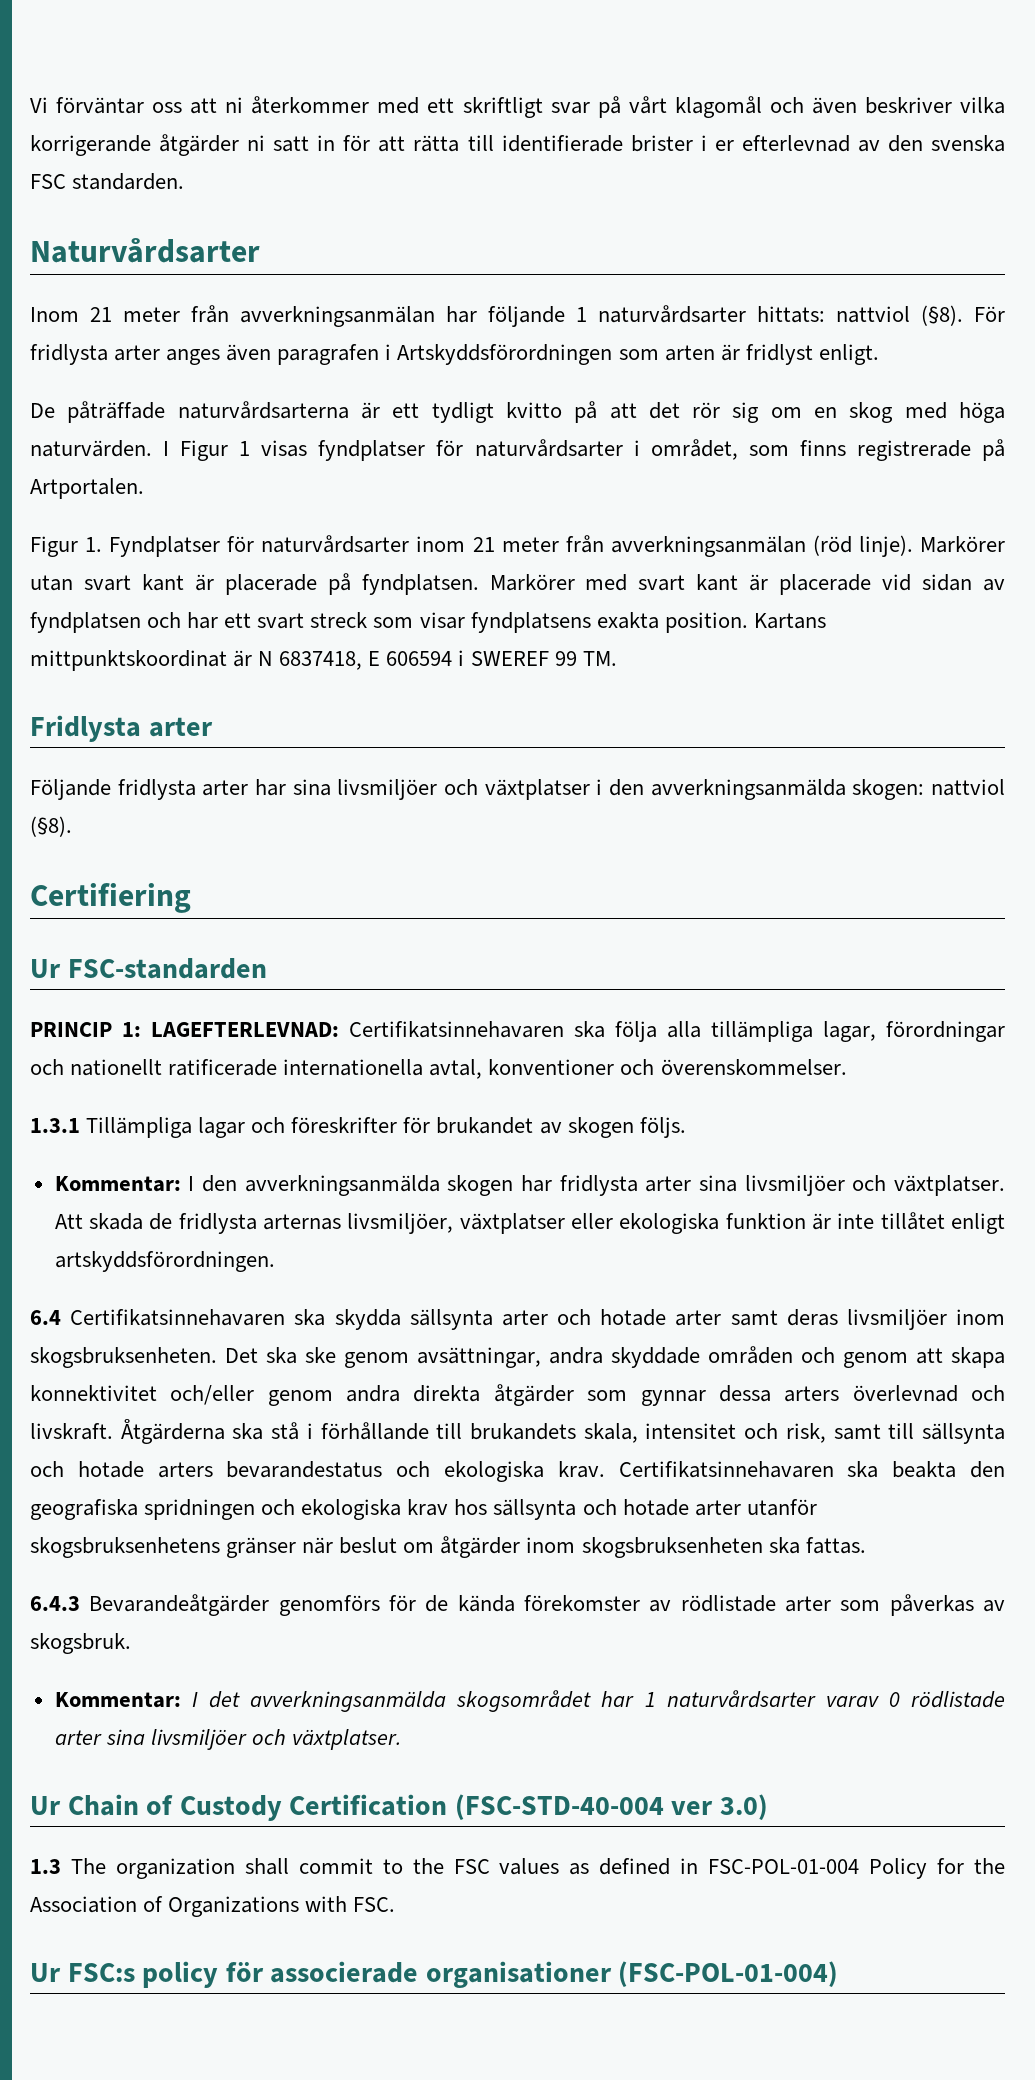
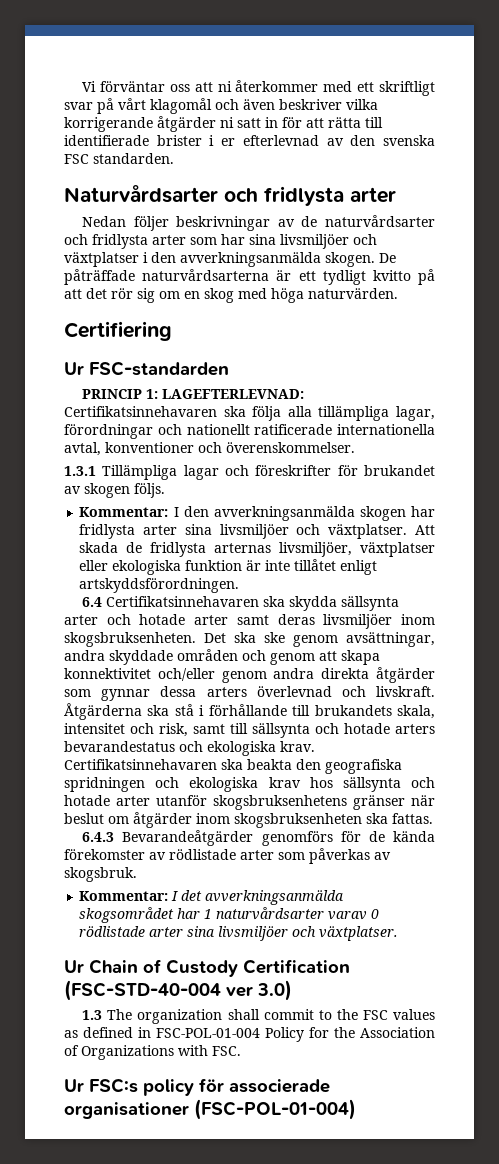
[30,305,1005,327] [30,344,879,365] // Inom 21 meter från avverkningsanmälan har följande 1 naturvårdsarter hittats: nattviol (§8). För fridlysta arter anges även paragrafen i Artskyddsförordningen som arten är fridlyst enligt. // -> [224,186,396,206] [82,215,435,231] [64,234,377,249] [64,252,375,267] och fridlysta arter // Nedan följer beskrivningar av de naturvårdsarter och fridlysta arter som har sina livsmiljöer och växtplatser i den avverkningsanmälda skogen.
[163,439,1006,461] [30,478,144,499] [30,535,1006,557] [30,573,1005,595] [30,612,826,633] [30,650,617,671] [30,715,213,742] [30,779,1005,800] [30,816,72,837] I Figur 1 visas fyndplatser för naturvårdsarter i området, som finns registrerade på Artportalen. // Figur 1. Fyndplatser för naturvårdsarter inom 21 meter från avverkningsanmälan (röd linje). Markörer utan svart kant är placerade på fyndplatsen. Markörer med svart kant är placerade vid sidan av fyndplatsen och har ett svart streck som visar fyndplatsens exakta position. Kartans mittpunktskoordinat är N 6837418, E 606594 i SWEREF 99 TM. // Fridlysta arter // Följande fridlysta arter har sina livsmiljöer och växtplatser i den avverkningsanmälda skogen: nattviol (§8). -> (398, 293) none

